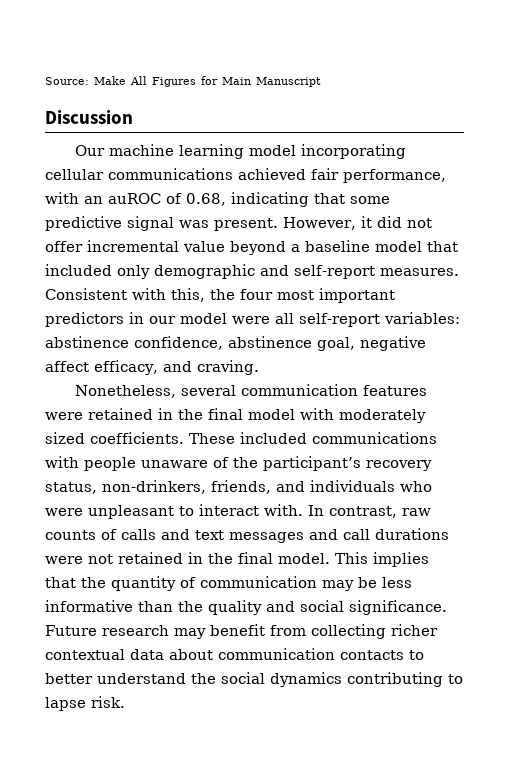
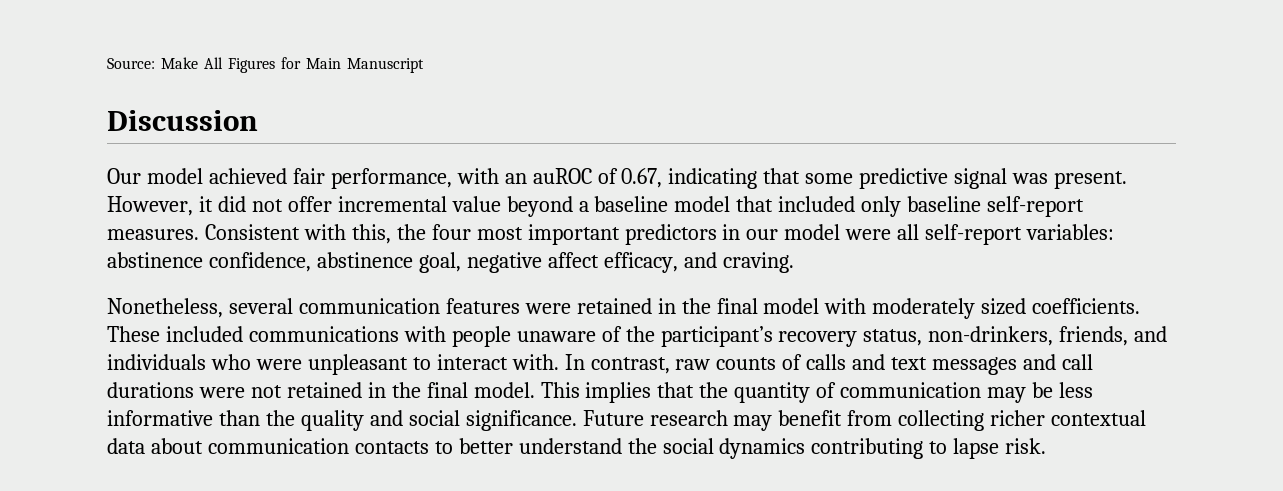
[108,144,406,159] [45,168,233,180] machine learning model incorporating cellular communications -> [146,168,203,184] model
[186,193,226,206] 0.68, -> [621,168,663,188] 0.67,
[154,264,289,279] demographic and -> [907,196,982,212] baseline

